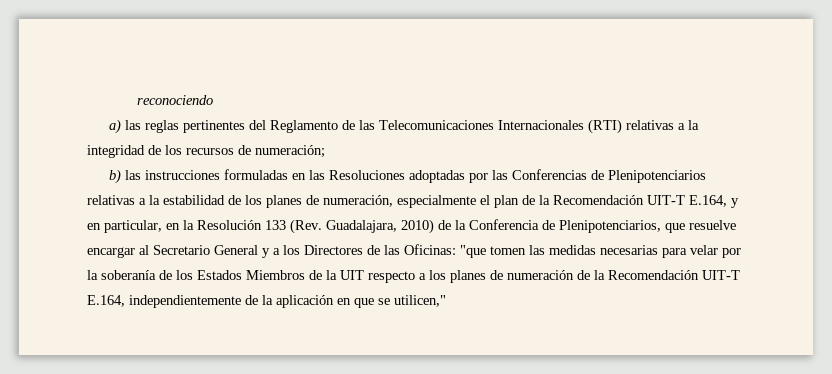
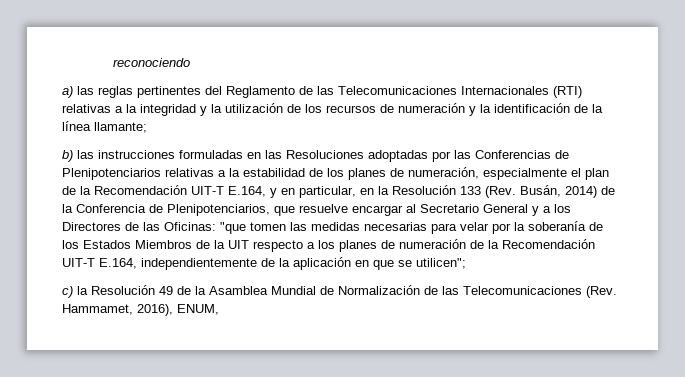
(145, 151) none -> [200,103,283,116] y la utilización
[255,145,325,158] numeración; -> [398,103,603,116] [62,121,147,133] numeración y la identificación de la línea llamante;
[326,219,434,234] Guadalajara, 2010) -> [520,185,597,198] Busán, 2014)
[394,295,446,307] utilicen," -> [416,258,466,269] [62,285,617,298] [62,304,219,316] utilicen"; // c) la Resolución 49 de la Asamblea Mundial de Normalización de las Telecomunicaciones (Rev. Hammamet, 2016), ENUM,

